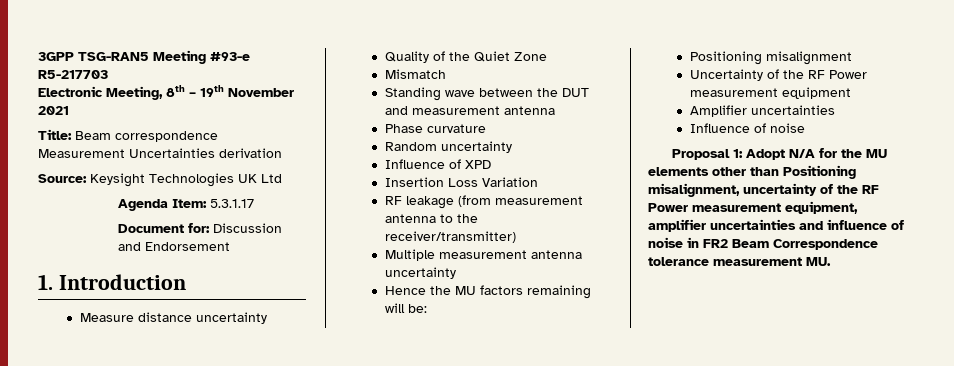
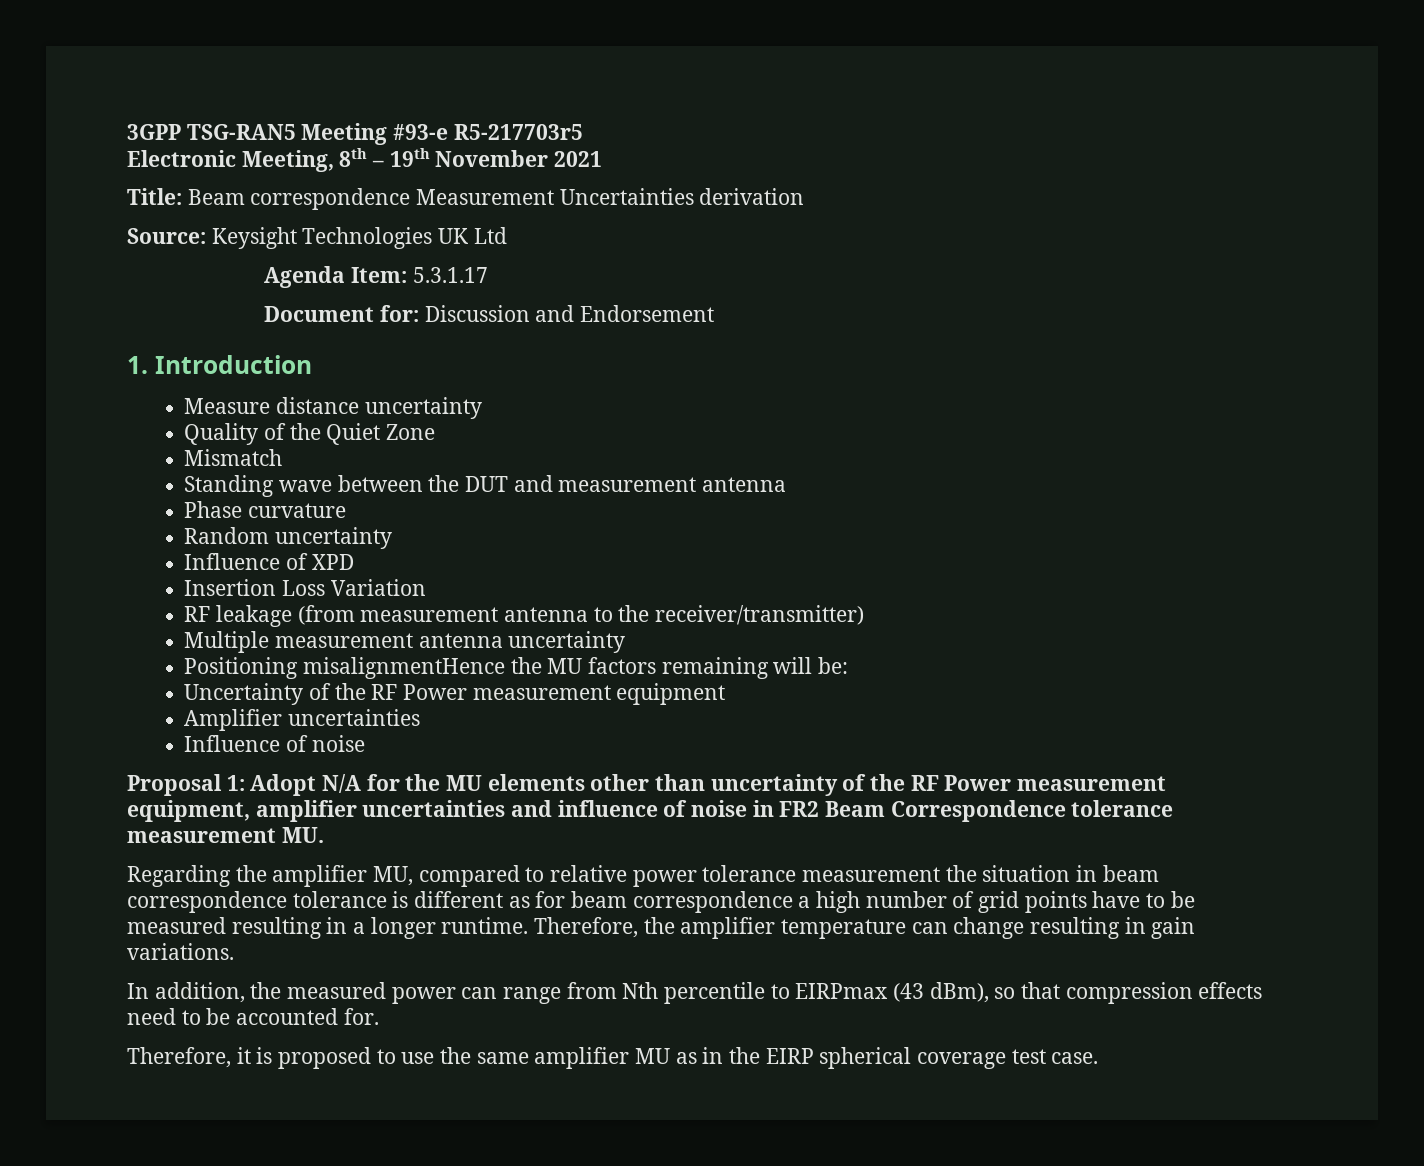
[38,70,108,79] R5-217703 -> [453,124,583,140] R5-217703r5
[384,286,426,295] Hence -> [184,657,506,679] Positioning misalignmentHence
[689,51,852,65] // Positioning misalignment -> (849, 665) none
[783,165,856,179] [648,183,740,197] Positioning misalignment, -> (706, 782) none
(831, 261) none -> [127,865,1159,887] [127,891,1195,913] [127,917,1196,939] [127,943,234,960] [127,982,1263,1004] [127,1008,379,1025] [127,1047,1099,1069] // Regarding the amplifier MU, compared to relative power tolerance measurement the situation in beam correspondence tolerance is different as for beam correspondence a high number of grid points have to be measured resulting in a longer runtime. Therefore, the amplifier temperature can change resulting in gain variations. // In addition, the measured power can range from Nth percentile to EIRPmax (43 dBm), so that compression effects need to be accounted for. // Therefore, it is proposed to use the same amplifier MU as in the EIRP spherical coverage test case.

